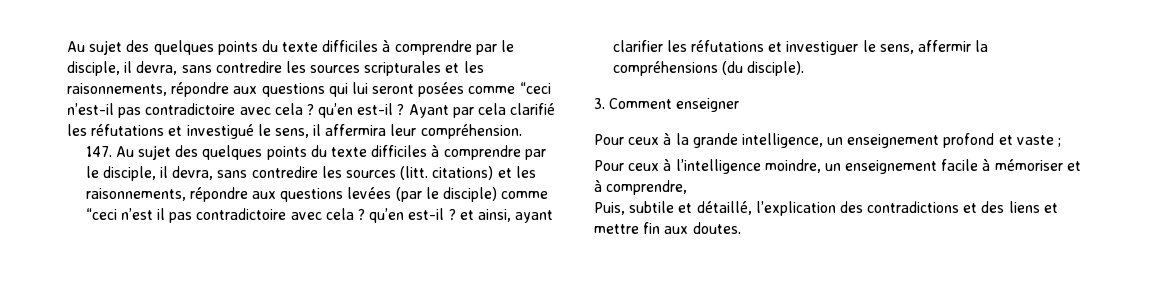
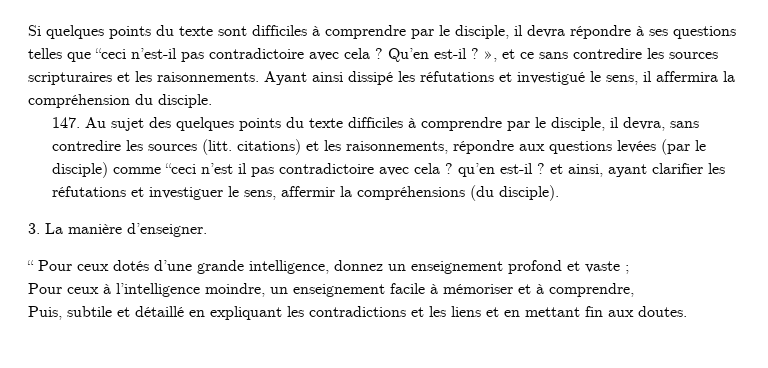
[67,39,515,55] [67,61,484,76] [67,82,516,97] Au sujet des quelques points du texte difficiles à comprendre par le disciple, il devra, sans contredire les sources scripturales et les raisonnements, répondre aux questions qui lui seront posées comme -> [28,25,736,39] [28,48,91,62] Si quelques points du texte sont difficiles à comprendre par le disciple, il devra répondre à ses questions telles que
[318,103,556,118] qu’en est-il ? Ayant par cela clarifié -> [388,48,718,62] [28,71,393,85] Qu’en est-il ? », et ce sans contredire les sources scripturaires et les raisonnements. Ayant ainsi dissipé
[390,124,522,139] leur compréhension. -> [723,71,735,82] [28,94,212,108] la compréhension du disciple.
[609,98,740,112] [594,132,689,145] Comment enseigner // Pour ceux à la -> [45,223,207,237] [27,260,192,271] La manière d’enseigner. // “ Pour ceux dotés d’une
(823, 140) none -> [334,260,383,271] donnez
[696,201,863,216] détaillé, l’explication des -> [135,306,304,320] détaillé en expliquant les
[981,201,1005,213] des -> [429,306,446,317] les
[594,224,639,234] mettre -> [504,307,580,317] en mettant

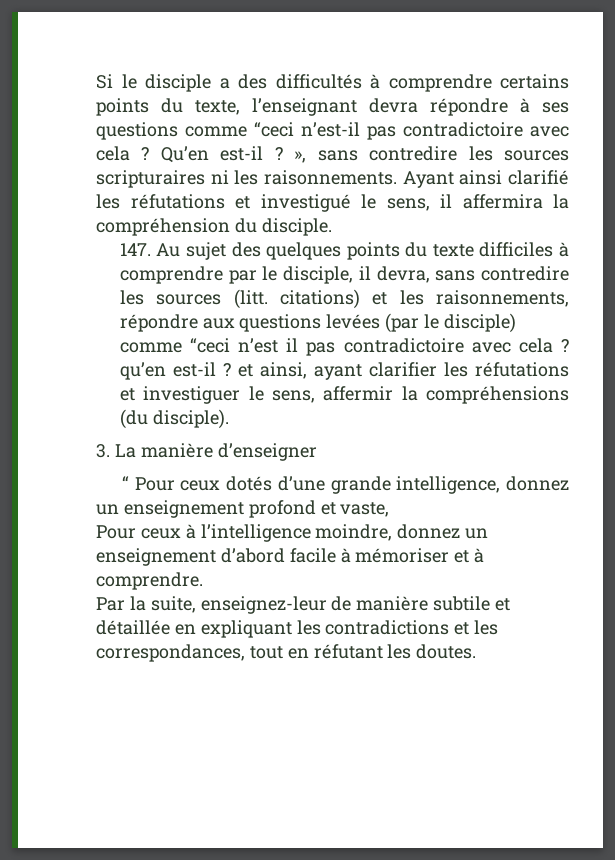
[46,25,523,39] quelques points du texte sont difficiles à comprendre par le disciple, il -> [121,74,569,92] [96,98,357,116] le disciple a des difficultés à comprendre certains points du texte, l’enseignant
[28,48,91,62] telles que -> [185,126,247,137] comme
[502,49,534,59] et ce -> (307, 157) none
[117,72,130,82] et -> [210,170,229,184] ni
[348,71,393,85] dissipé -> [508,170,569,185] clarifié
[127,223,207,237] d’enseigner. -> [217,443,317,461] d’enseigner
[585,261,629,274] vaste ; -> [340,502,390,517] vaste,
[270,284,385,297] un enseignement -> [397,524,489,539] [96,548,285,566] donnez un enseignement d’abord
[549,283,634,297] [28,306,62,320] comprendre, // Puis, -> [96,572,203,590] [96,596,429,614] comprendre. // Par la suite, enseignez-leur de manière
[135,306,184,317] détaillé -> [96,620,170,635] détaillée
[451,306,634,317] liens et en mettant fin aux -> [96,644,412,662] correspondances, tout en réfutant les

